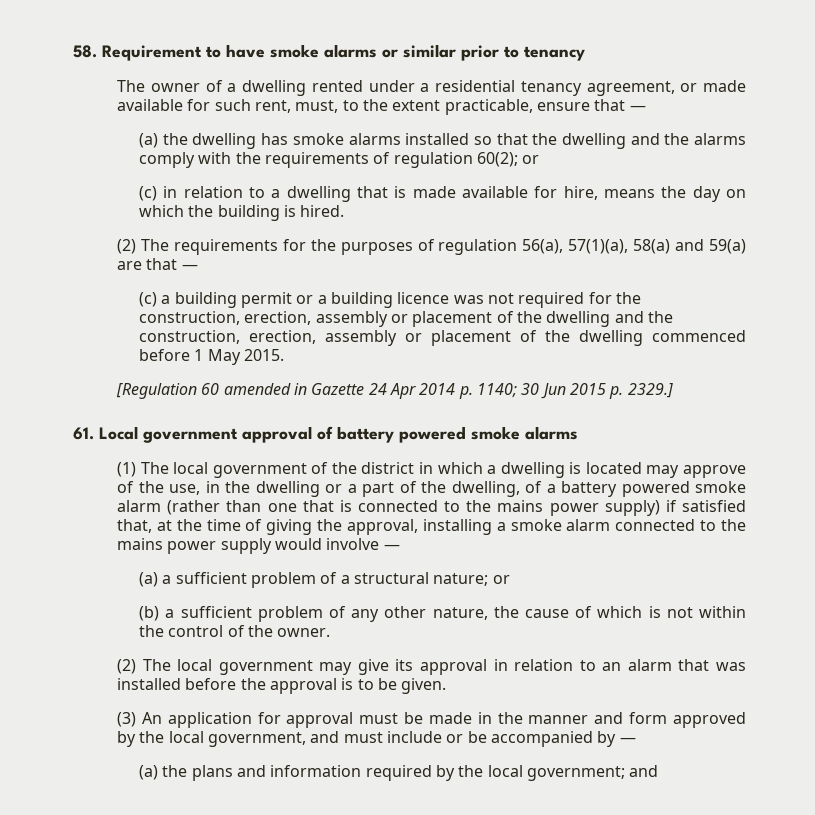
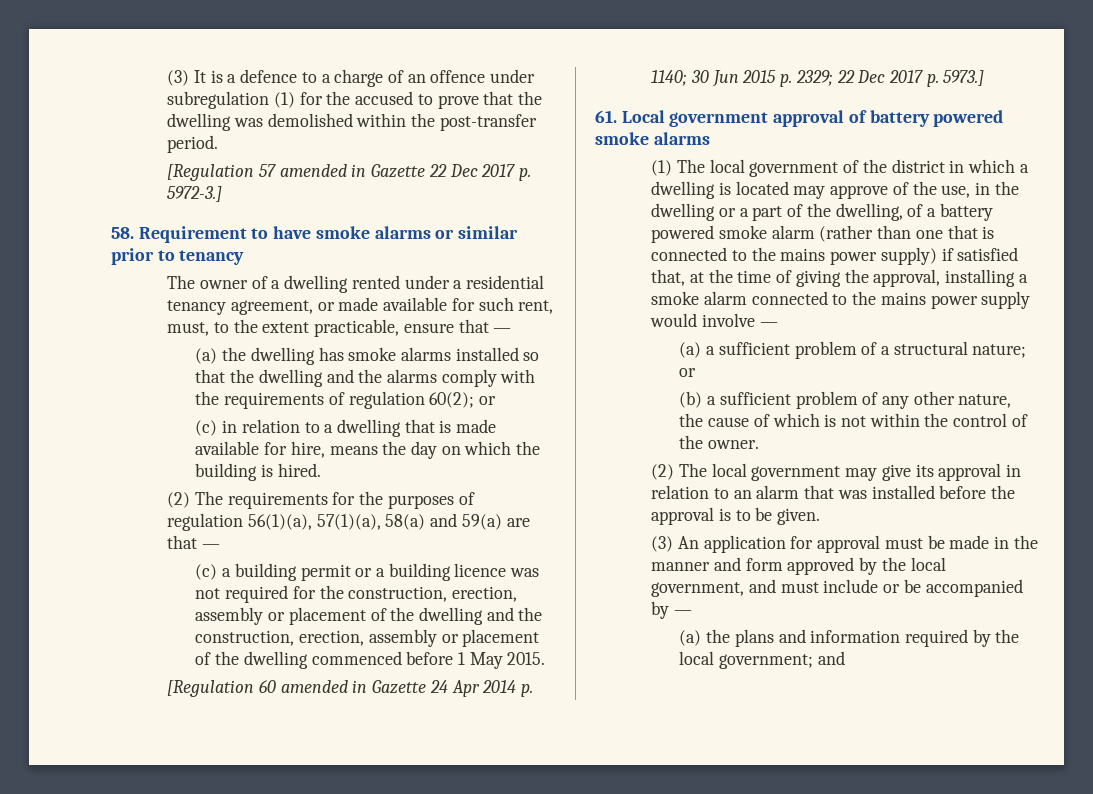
(73, 51) none -> [167,69,536,87] [167,91,543,109] [167,113,537,131] [167,135,219,153] [167,164,532,181] [167,186,223,202] (3) It is a defence to a charge of an offence under subregulation (1) for the accused to prove that the dwelling was demolished within the post-transfer period. // [Regulation 57 amended in Gazette 22 Dec 2017 p. 5972-3.] //
[522,239,564,254] 56(a), -> [247,514,312,530] 56(1)(a),
[627,383,673,398] 2329.] -> [795,70,985,87] 2329; 22 Dec 2017 p. 5973.]

